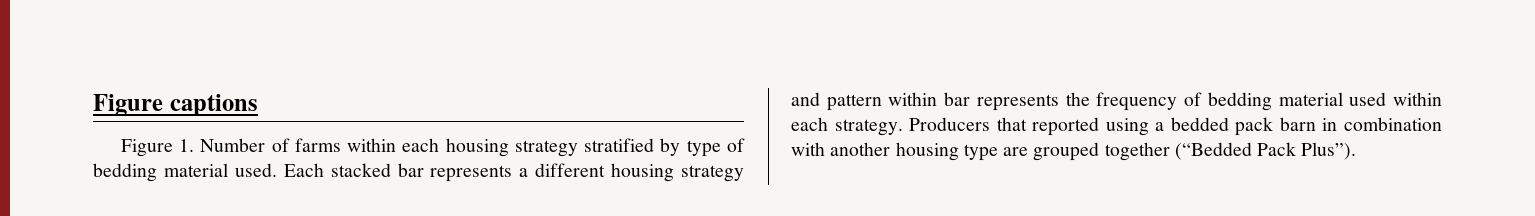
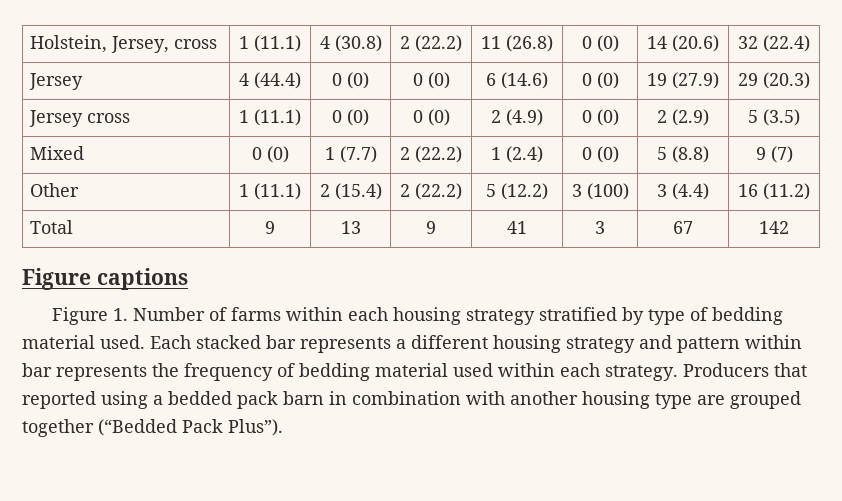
(93, 105) none -> [29,35,217,53] [239,35,301,52] [319,35,382,52] [400,35,462,52] [481,35,553,52] [581,35,619,52] [647,35,719,52] [738,35,810,52] [28,73,83,90] [239,72,301,89] [332,72,369,89] [412,72,450,89] [486,72,548,89] [581,72,619,89] [647,72,719,89] [738,72,810,89] [28,110,130,127] [239,109,301,126] [332,109,369,126] [412,109,450,126] [491,109,543,126] [581,109,619,126] [657,109,709,126] [748,109,800,126] [29,146,84,160] [251,146,289,163] [324,146,377,163] [400,146,462,163] [491,146,543,163] [581,146,619,163] [657,146,709,163] [755,146,793,163] [29,183,79,197] [239,183,301,200] [319,183,382,200] [400,183,462,200] [486,183,548,200] [571,183,629,200] [657,183,709,200] [738,183,810,200] [29,220,73,234] [265,221,275,234] [340,221,361,234] [426,221,436,234] [507,221,527,234] [595,221,605,234] [673,221,693,234] [759,221,789,234] Holstein, Jersey, cross | 1 (11.1) | 4 (30.8) | 2 (22.2) | 11 (26.8) | 0 (0) | 14 (20.6) | 32 (22.4) // Jersey | 4 (44.4) | 0 (0) | 0 (0) | 6 (14.6) | 0 (0) | 19 (27.9) | 29 (20.3) // Jersey cross | 1 (11.1) | 0 (0) | 0 (0) | 2 (4.9) | 0 (0) | 2 (2.9) | 5 (3.5) // Mixed | 0 (0) | 1 (7.7) | 2 (22.2) | 1 (2.4) | 0 (0) | 5 (8.8) | 9 (7) // Other | 1 (11.1) | 2 (15.4) | 2 (22.2) | 5 (12.2) | 3 (100) | 3 (4.4) | 16 (11.2) // Total | 9 | 13 | 9 | 41 | 3 | 67 | 142 //

